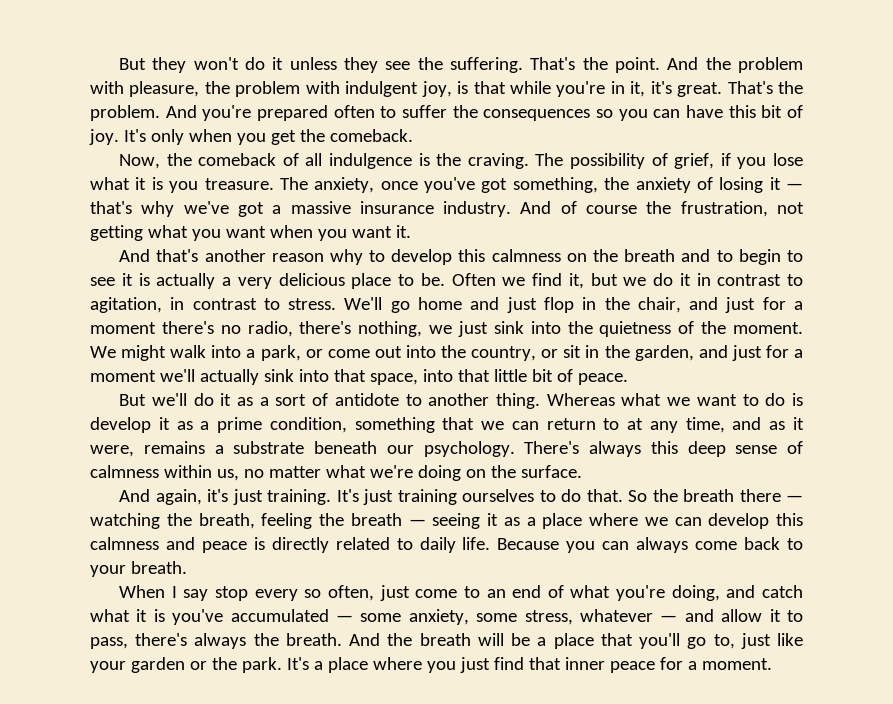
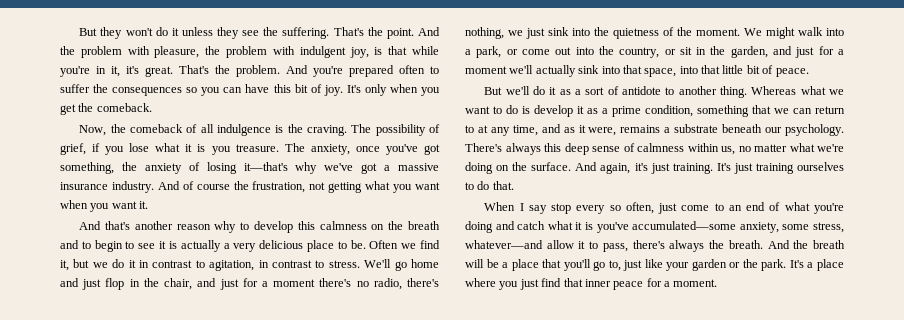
[769,177,803,190] [90,201,132,214] it — that's -> [243,162,288,171] it—that's
(582, 471) // -> (572, 166) none
[628,489,804,502] [90,513,803,529] [90,537,803,553] [90,561,187,577] So the breath there — watching the breath, feeling the breath — seeing it as a place where we can develop this calmness and peace is directly related to daily life. Because you can always come back to your breath. -> (514, 185) none
[671,585,720,601] doing, -> [465,221,493,233] doing
[230,609,714,625] accumulated — some anxiety, some stress, whatever — and -> [632,221,844,233] [465,240,543,249] accumulated—some anxiety, some stress, whatever—and

